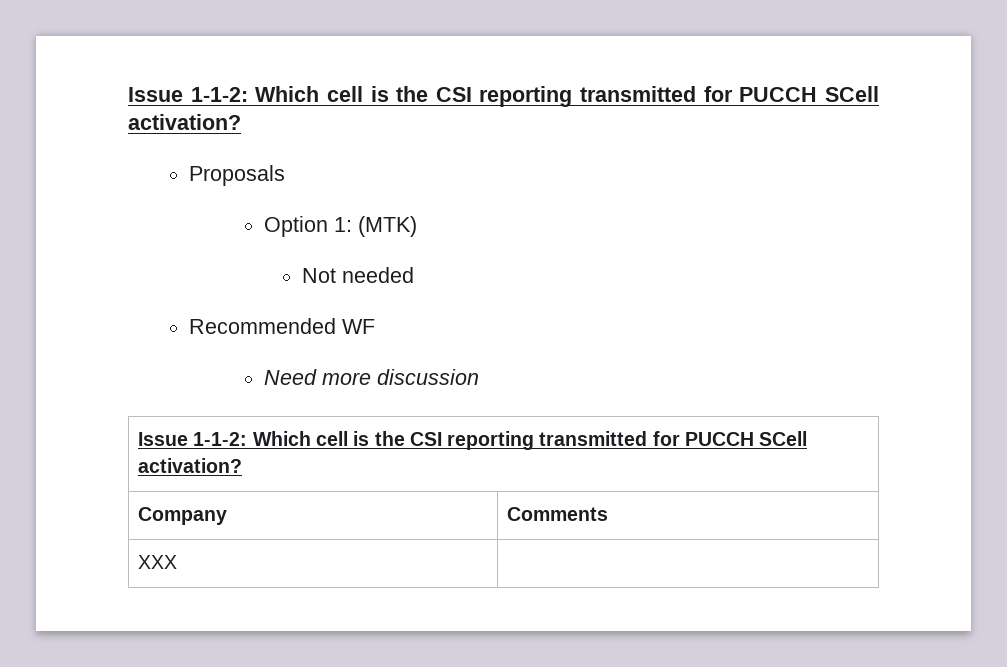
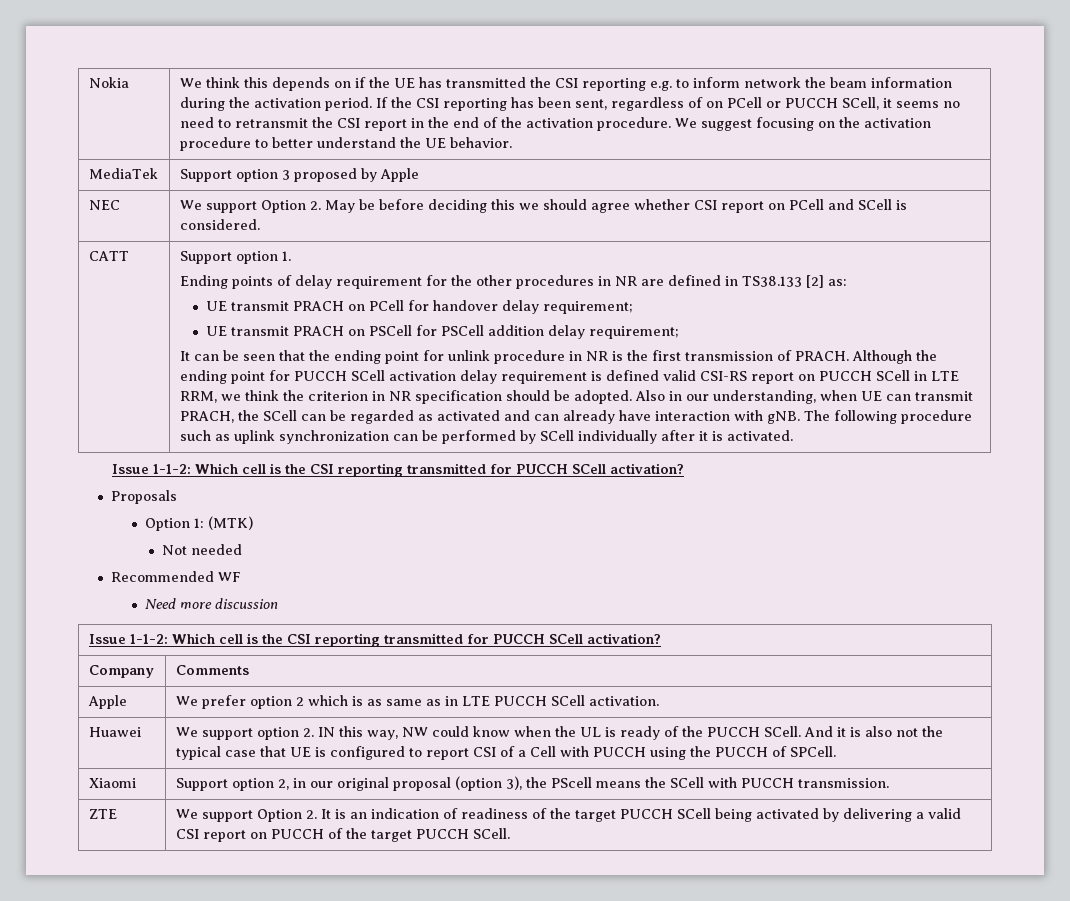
(128, 94) none -> [88,77,129,88] [179,77,952,91] [179,97,960,111] [179,117,931,131] [179,137,512,151] [88,168,158,179] [179,168,419,182] [88,200,120,210] [179,199,907,213] [179,219,260,230] [88,251,129,261] [179,251,291,264] [179,275,847,289] [205,300,633,314] [205,325,679,339] [179,350,937,364] [179,370,959,384] [179,390,973,404] [179,410,972,424] [179,430,793,444] Nokia | We think this depends on if the UE has transmitted the CSI reporting e.g. to inform network the beam information during the activation period. If the CSI reporting has been sent, regardless of on PCell or PUCCH SCell, it seems no need to retransmit the CSI report in the end of the activation procedure. We suggest focusing on the activation procedure to better understand the UE behavior. // MediaTek | Support option 3 proposed by Apple // NEC | We support Option 2. May be before deciding this we should agree whether CSI report on PCell and SCell is considered. // CATT | Support option 1. // Ending points of delay requirement for the other procedures in NR are defined in TS38.133 [2] as: // UE transmit PRACH on PCell for handover delay requirement; // UE transmit PRACH on PSCell for PSCell addition delay requirement; // It can be seen that the ending point for unlink procedure in NR is the first transmission of PRACH. Although the ending point for PUCCH SCell activation delay requirement is defined valid CSI-RS report on PUCCH SCell in LTE RRM, we think the criterion in NR specification should be adopted. Also in our understanding, when UE can transmit PRACH, the SCell can be regarded as activated and can already have interaction with gNB. The following procedure such as uplink synchronization can be performed by SCell individually after it is activated. //
[138,555,178,569] XXX | -> [87,695,127,709] [175,695,659,709] [88,727,141,737] [175,726,943,740] [175,746,836,760] [88,778,136,788] [175,776,889,791] [88,809,117,819] [175,808,961,822] [175,828,510,842] Apple | We prefer option 2 which is as same as in LTE PUCCH SCell activation. // Huawei | We support option 2. IN this way, NW could know when the UL is ready of the PUCCH SCell. And it is also not the typical case that UE is configured to report CSI of a Cell with PUCCH using the PUCCH of SPCell. // Xiaomi | Support option 2, in our original proposal (option 3), the PScell means the SCell with PUCCH transmission. // ZTE | We support Option 2. It is an indication of readiness of the target PUCCH SCell being activated by delivering a valid CSI report on PUCCH of the target PUCCH SCell.

